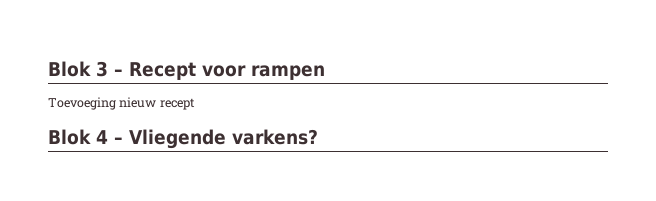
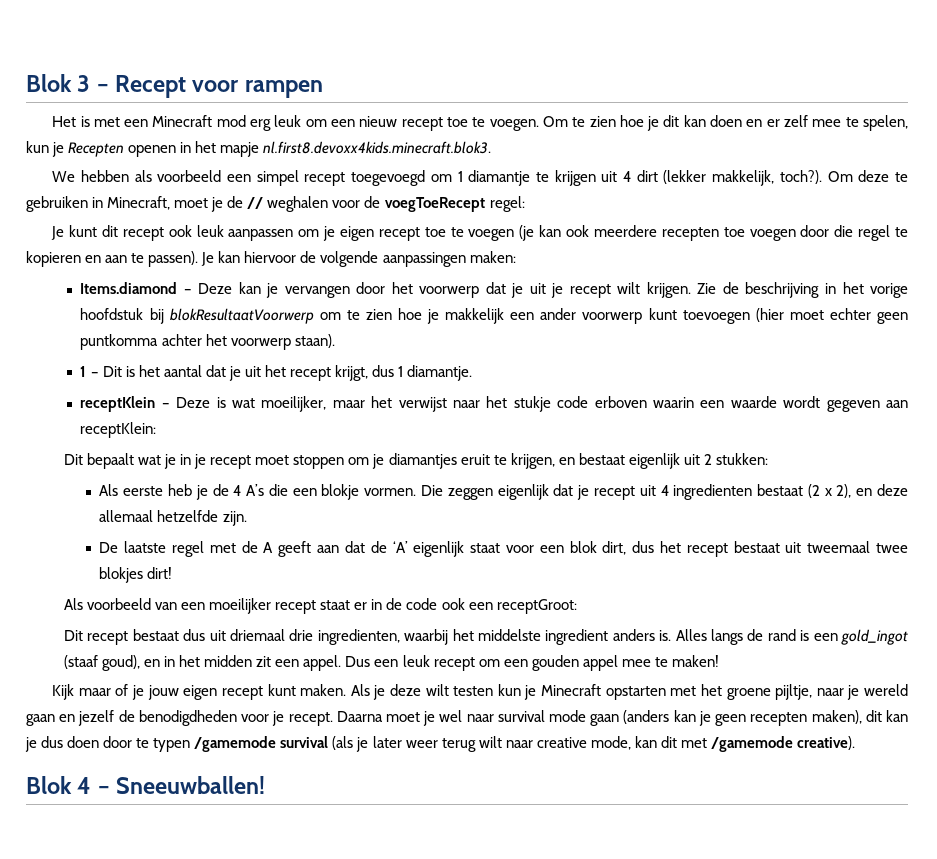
[48,97,195,110] Toevoeging nieuw recept -> [52,115,909,131] [26,141,492,157] [52,170,909,186] [26,196,525,212] [51,225,909,241] [26,251,516,267] [80,282,909,298] [80,308,908,324] [80,334,335,350] [80,365,473,381] [80,396,909,412] [80,422,157,438] [63,453,768,469] [99,484,909,500] [99,510,247,526] [99,541,909,557] [99,567,173,583] [63,598,577,614] [63,629,909,645] [63,655,719,671] [52,684,909,700] [26,710,909,726] [25,736,856,752] Het is met een Minecraft mod erg leuk om een nieuw recept toe te voegen. Om te zien hoe je dit kan doen en er zelf mee te spelen, kun je Recepten openen in het mapje nl.first8.devoxx4kids.minecraft.blok3. // We hebben als voorbeeld een simpel recept toegevoegd om 1 diamantje te krijgen uit 4 dirt (lekker makkelijk, toch?). Om deze te gebruiken in Minecraft, moet je de // weghalen voor de voegToeRecept regel: // Je kunt dit recept ook leuk aanpassen om je eigen recept toe te voegen (je kan ook meerdere recepten toe voegen door die regel te kopieren en aan te passen). Je kan hiervoor de volgende aanpassingen maken: // Items.diamond – Deze kan je vervangen door het voorwerp dat je uit je recept wilt krijgen. Zie de beschrijving in het vorige hoofdstuk bij blokResultaatVoorwerp om te zien hoe je makkelijk een ander voorwerp kunt toevoegen (hier moet echter geen puntkomma achter het voorwerp staan). // 1 – Dit is het aantal dat je uit het recept krijgt, dus 1 diamantje. // receptKlein – Deze is wat moeilijker, maar het verwijst naar het stukje code erboven waarin een waarde wordt gegeven aan receptKlein: // Dit bepaalt wat je in je recept moet stoppen om je diamantjes eruit te krijgen, en bestaat eigenlijk uit 2 stukken: // Als eerste heb je de 4 A’s die een blokje vormen. Die zeggen eigenlijk dat je recept uit 4 ingredienten bestaat (2 x 2), en deze allemaal hetzelfde zijn. // De laatste regel met de A geeft aan dat de ‘A’ eigenlijk staat voor een blok dirt, dus het recept bestaat uit tweemaal twee blokjes dirt! // Als voorbeeld van een moeilijker recept staat er in de code ook een receptGroot: // Dit recept bestaat dus uit driemaal drie ingredienten, waarbij het middelste ingredient anders is. Alles langs de rand is een gold_ingot (staaf goud), en in het midden zit een appel. Dus een leuk recept om een gouden appel mee te maken! // Kijk maar of je jouw eigen recept kunt maken. Als je deze wilt testen kun je Minecraft opstarten met het groene pijltje, naar je wereld gaan en jezelf de benodigdheden voor je recept. Daarna moet je wel naar survival mode gaan (anders kan je geen recepten maken), dit kan je dus doen door te typen /gamemode survival (als je later weer terug wilt naar creative mode, kan dit met /gamemode creative).
[129,129,318,149] Vliegende varkens? -> [116,776,266,794] Sneeuwballen!

